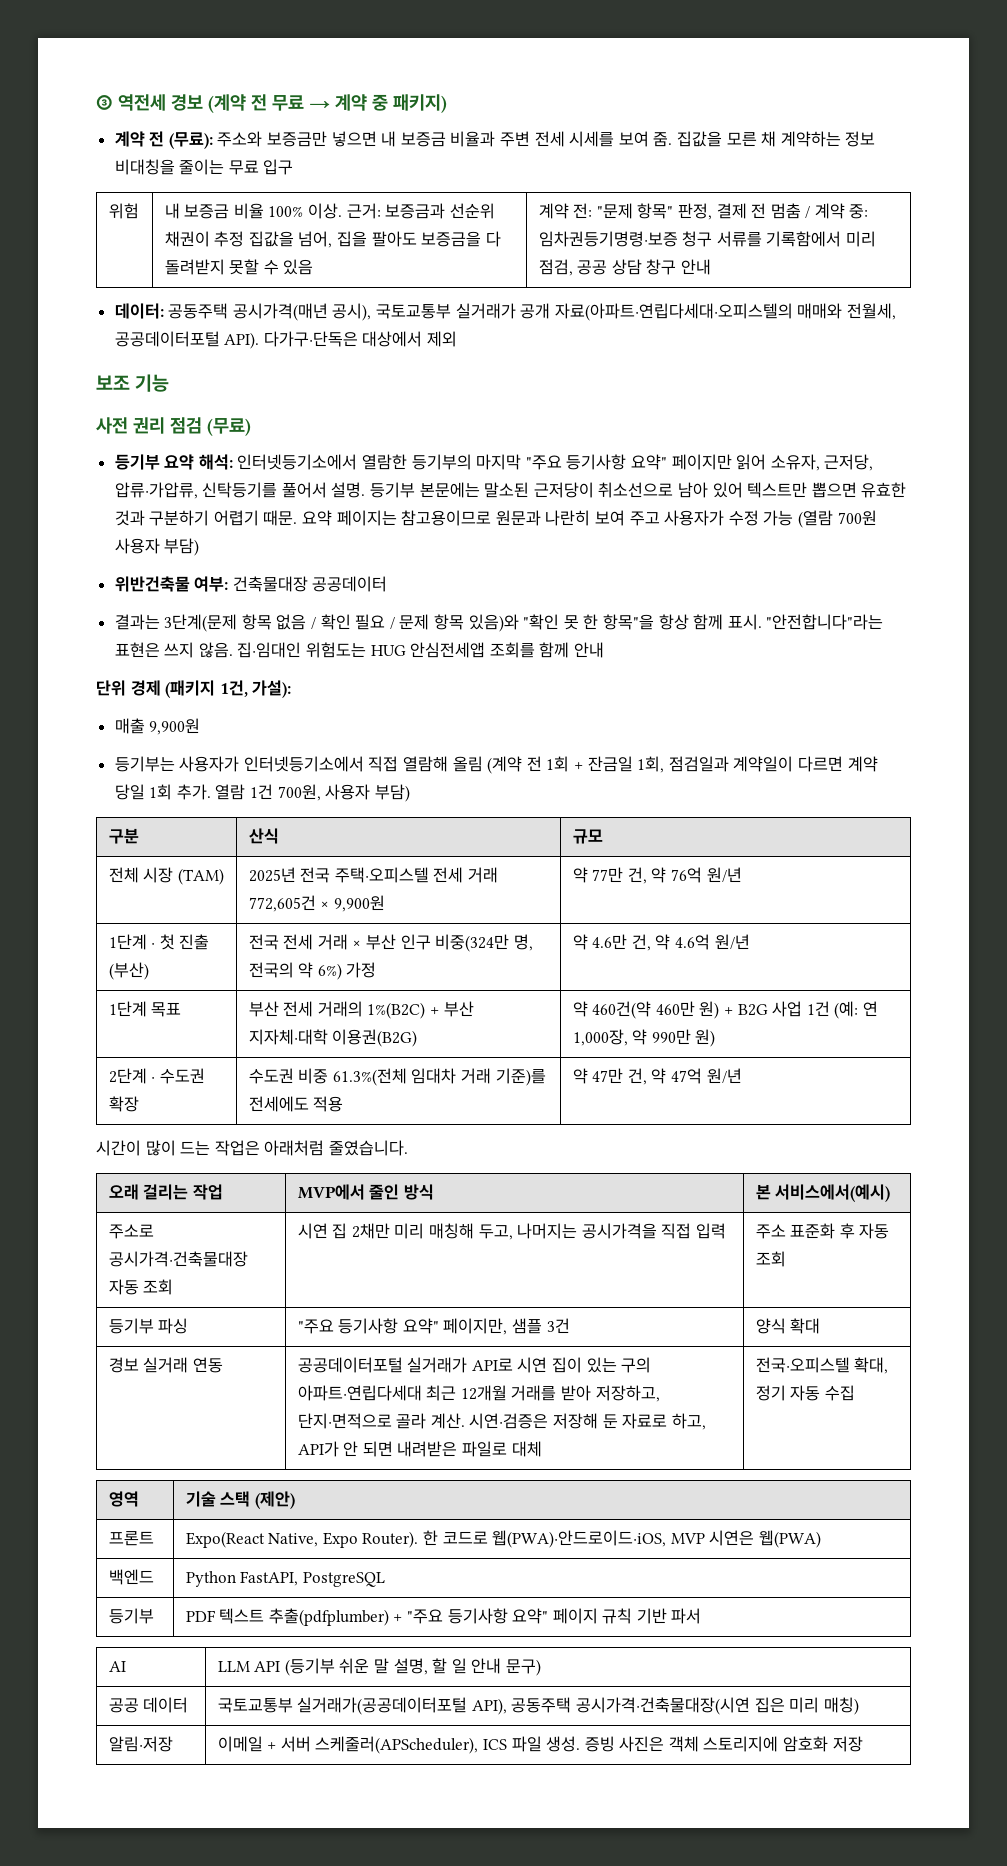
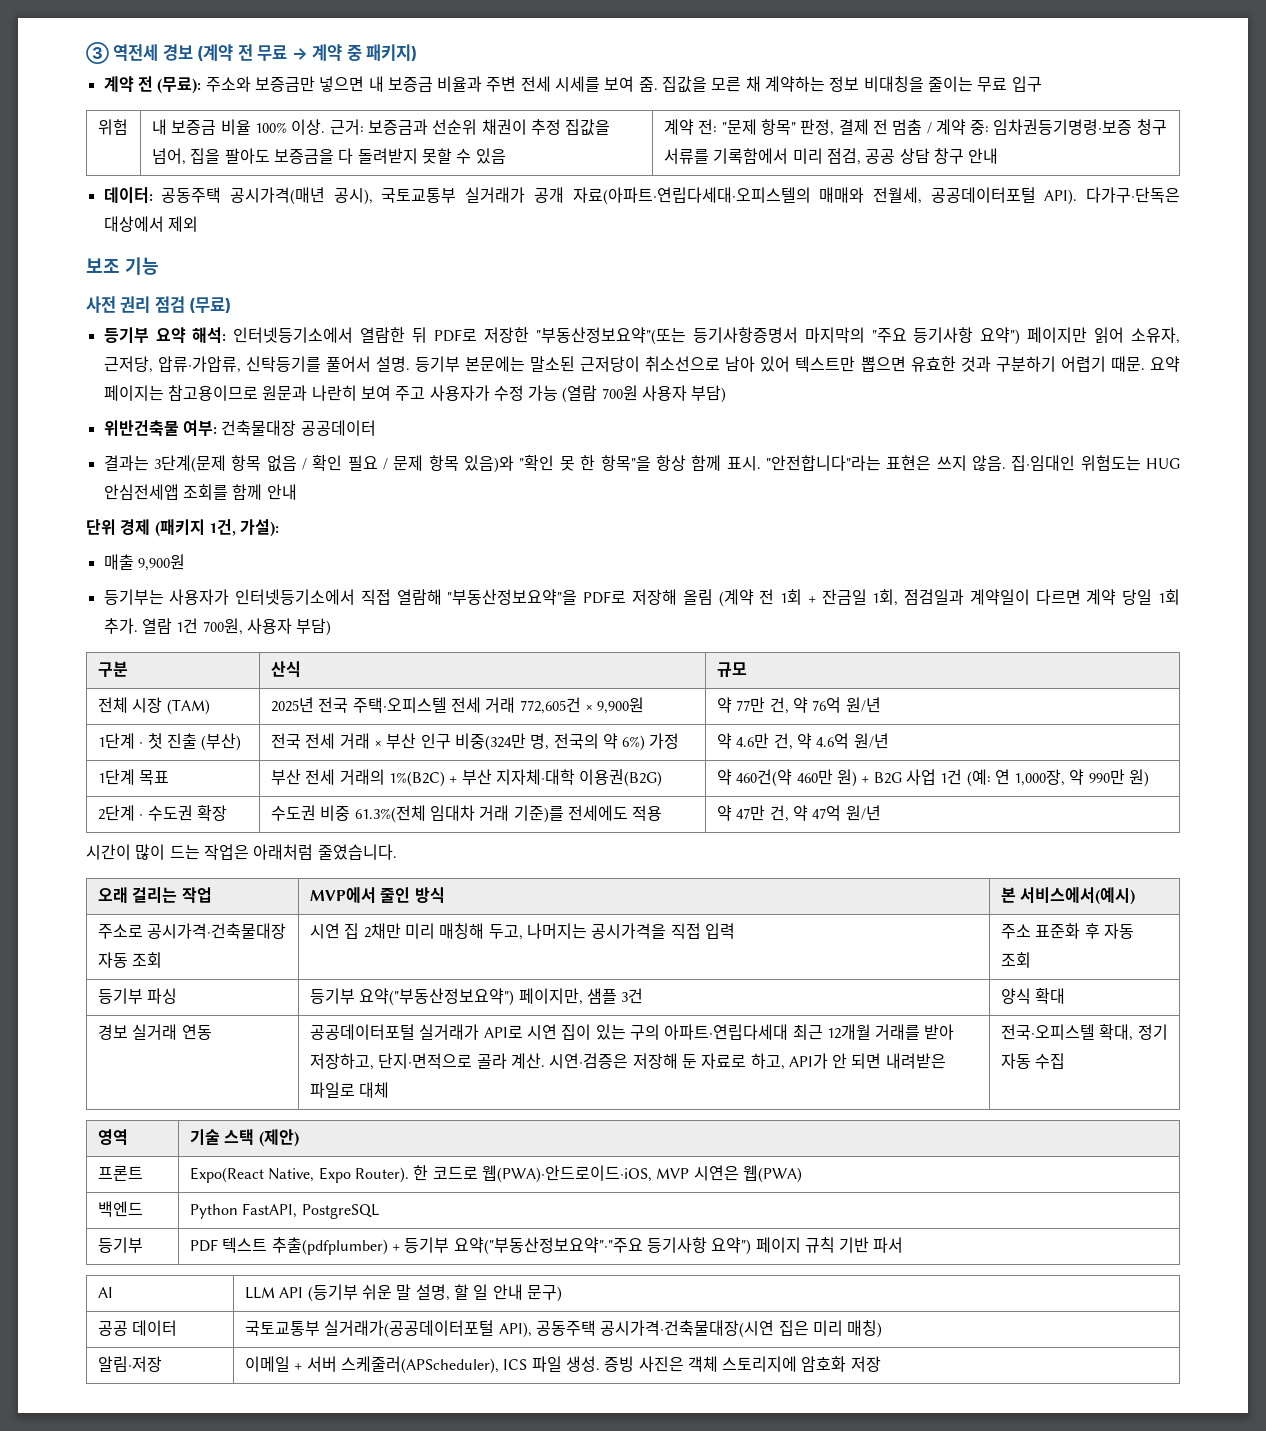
[411,454,668,470] 등기부의 마지막 "주요 등기사항 요약" -> [412,327,1021,345] 뒤 PDF로 저장한 "부동산정보요약"(또는 등기사항증명서 마지막의 "주요 등기사항 요약")
(449, 764) none -> [447,589,677,605] "부동산정보요약"을 PDF로 저장해
[297,1318,439,1334] "주요 등기사항 요약" -> [309,988,515,1006] 등기부 요약("부동산정보요약")
[406,1608,549,1624] "주요 등기사항 요약" -> [404,1237,752,1255] 등기부 요약("부동산정보요약"·"주요 등기사항 요약")

